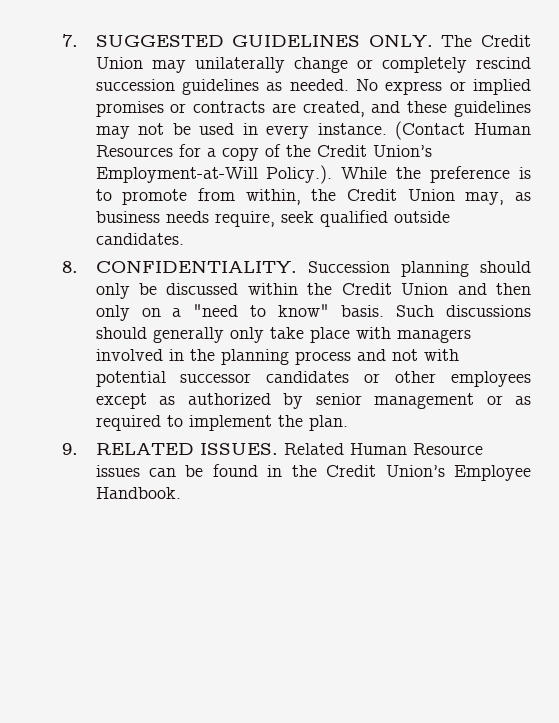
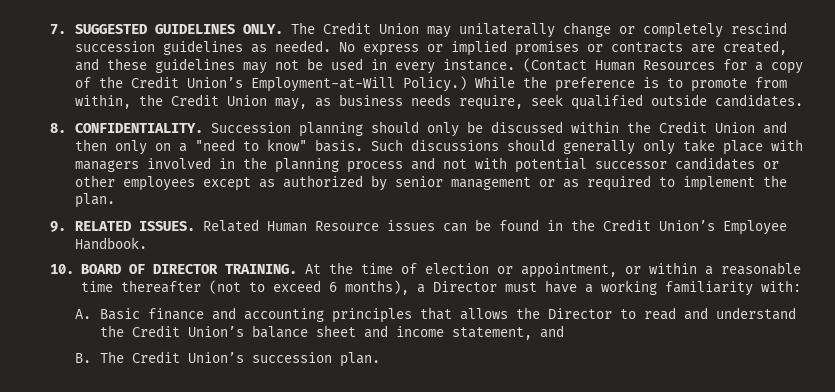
[266,165,333,184] Policy.). -> [402,76,467,92] Policy.)
(181, 493) none -> [49,262,801,278] [80,280,801,296] [74,307,796,323] [99,325,564,340] [74,351,380,367] // 10. BOARD OF DIRECTOR TRAINING. At the time of election or appointment, or within a reasonable time thereafter (not to exceed 6 months), a Director must have a working familiarity with: // A. Basic finance and accounting principles that allows the Director to read and understand the Credit Union’s balance sheet and income statement, and // B. The Credit Union’s succession plan.

